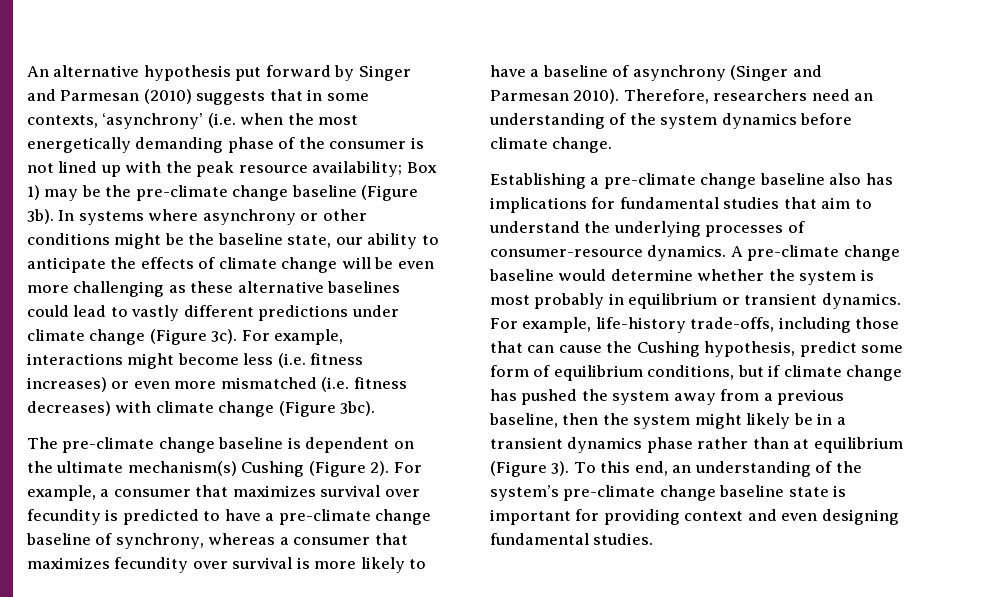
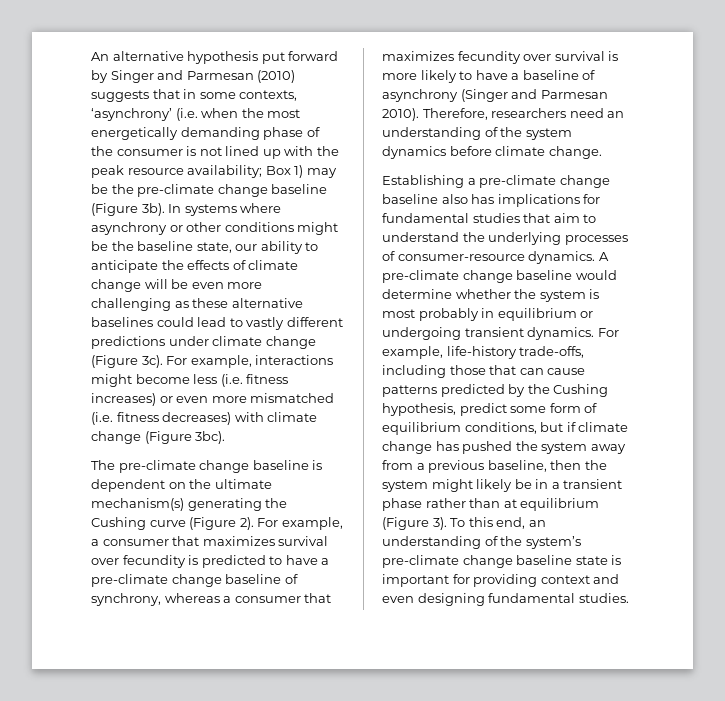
[241,461,305,477] Cushing -> [187,498,288,511] [91,517,186,530] generating the Cushing curve
(740, 301) none -> [382,327,461,340] undergoing
(602, 349) none -> [382,384,526,397] patterns predicted by
[567,437,643,453] dynamics -> (623, 484) none

